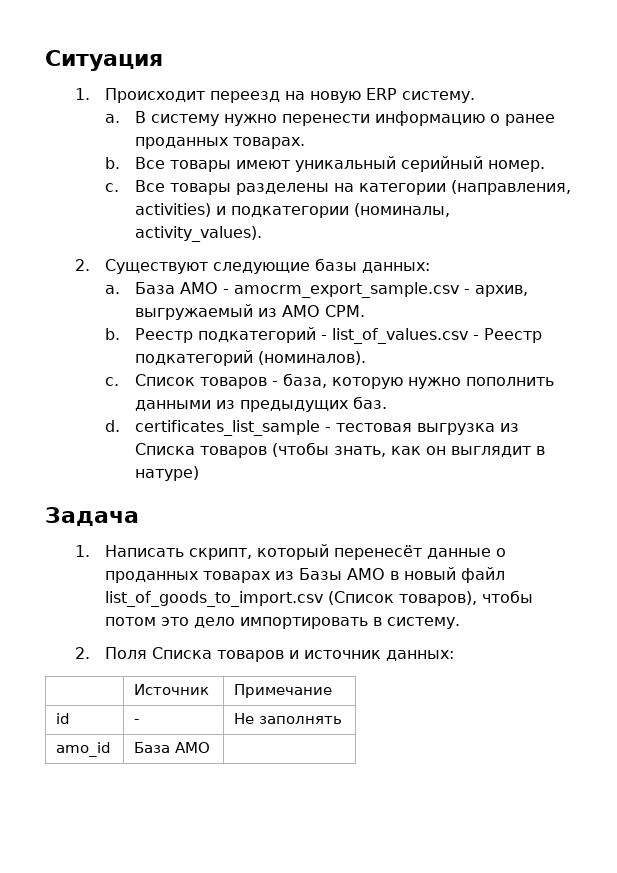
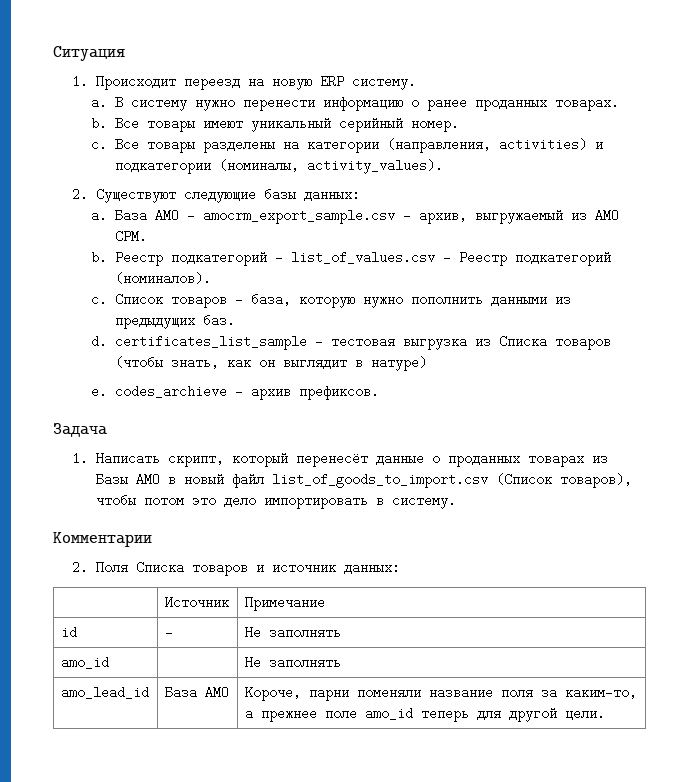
(199, 473) none -> [91,383,380,400] // e. codes_archieve - архив префиксов.
(460, 623) none -> [53,532,152,547] // Комментарии
(112, 749) none -> [244,654,341,670] [60,686,149,699] | Не заполнять // amo_lead_id |
(211, 747) none -> [244,684,637,701] [244,705,605,722] Короче, парни поменяли название поля за каким-то, а прежнее поле amo_id теперь для другой цели.

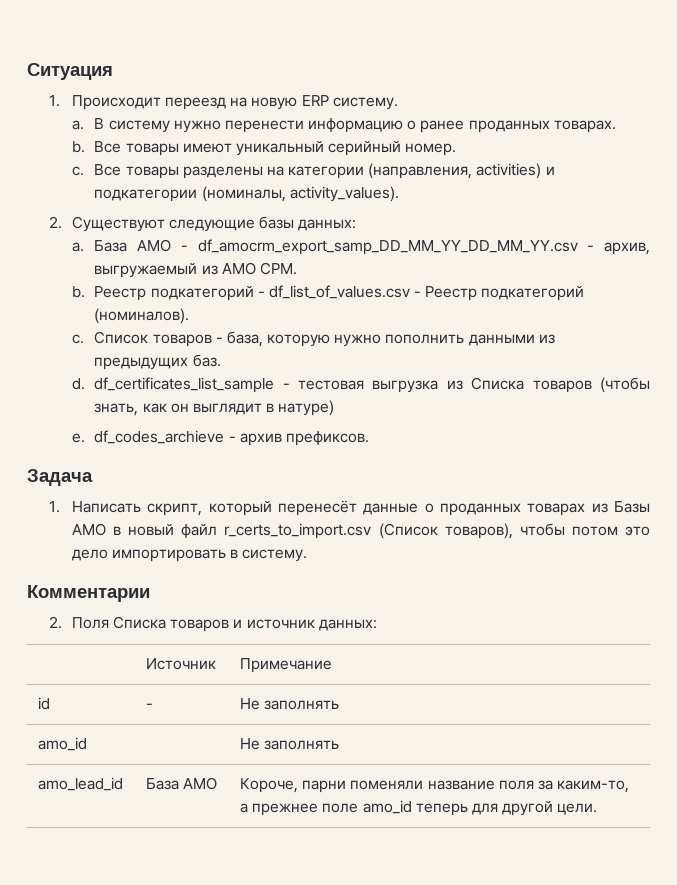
[203,209,396,224] amocrm_export_sample.csv -> [197,239,578,255] df_amocrm_export_samp_DD_MM_YY_DD_MM_YY.csv
[291,251,436,264] list_of_values.csv -> [268,285,410,299] df_list_of_values.csv
[115,335,308,350] certificates_list_sample -> [94,377,275,393] df_certificates_list_sample
[115,385,228,398] codes_archieve -> [94,430,225,444] df_codes_archieve
[271,473,488,488] list_of_goods_to_import.csv -> [224,523,372,539] r_certs_to_import.csv

